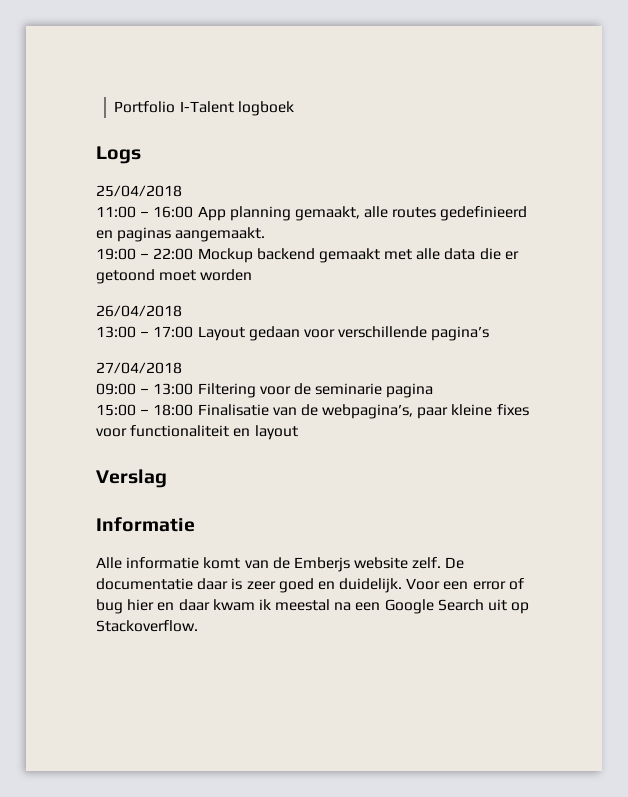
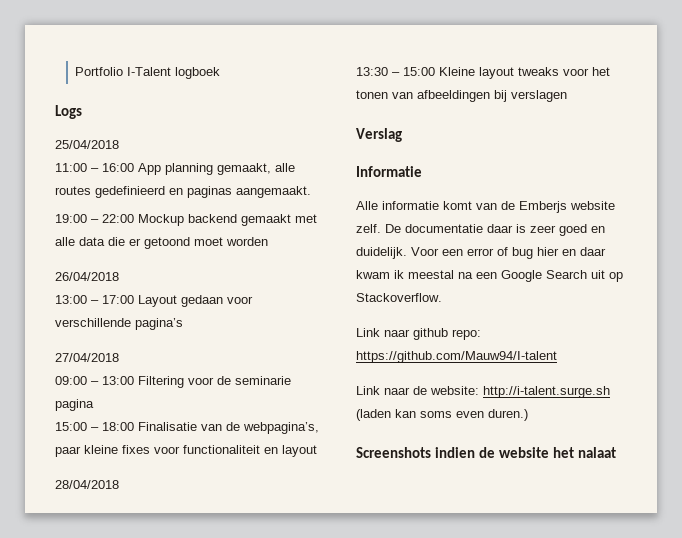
(298, 432) none -> [55,480,119,489] [356,67,610,79] [356,90,567,102] // 28/04/2018 // 13:30 – 15:00 Kleine layout tweaks voor het tonen van afbeeldingen bij verslagen
(198, 626) none -> [356,328,481,340] [356,351,557,363] [356,386,610,398] [356,409,528,421] [356,447,617,458] // Link naar github repo: https://github.com/Mauw94/I-talent // Link naar de website: http://i-talent.surge.sh (laden kan soms even duren.) // Screenshots indien de website het nalaat

